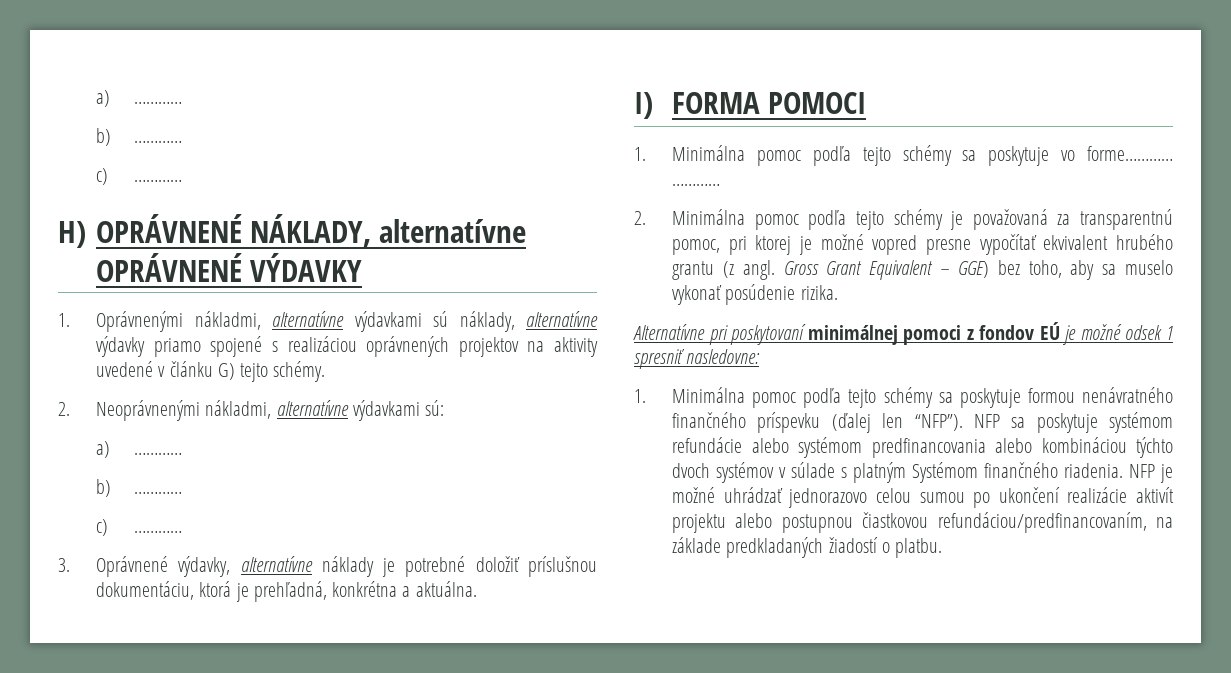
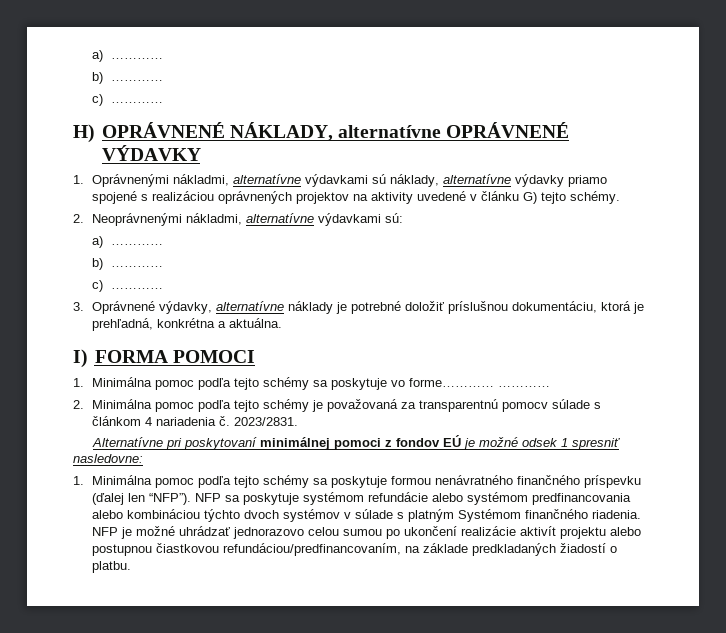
[672,234,1173,255] [672,260,1174,280] [672,284,838,305] pomoc, pri ktorej je možné vopred presne vypočítať ekvivalent hrubého grantu (z angl. Gross Grant Equivalent – GGE) bez toho, aby sa muselo vykonať posúdenie rizika. -> [502,399,602,412] [92,416,299,426] pomocv súlade s článkom 4 nariadenia č. 2023/2831.

